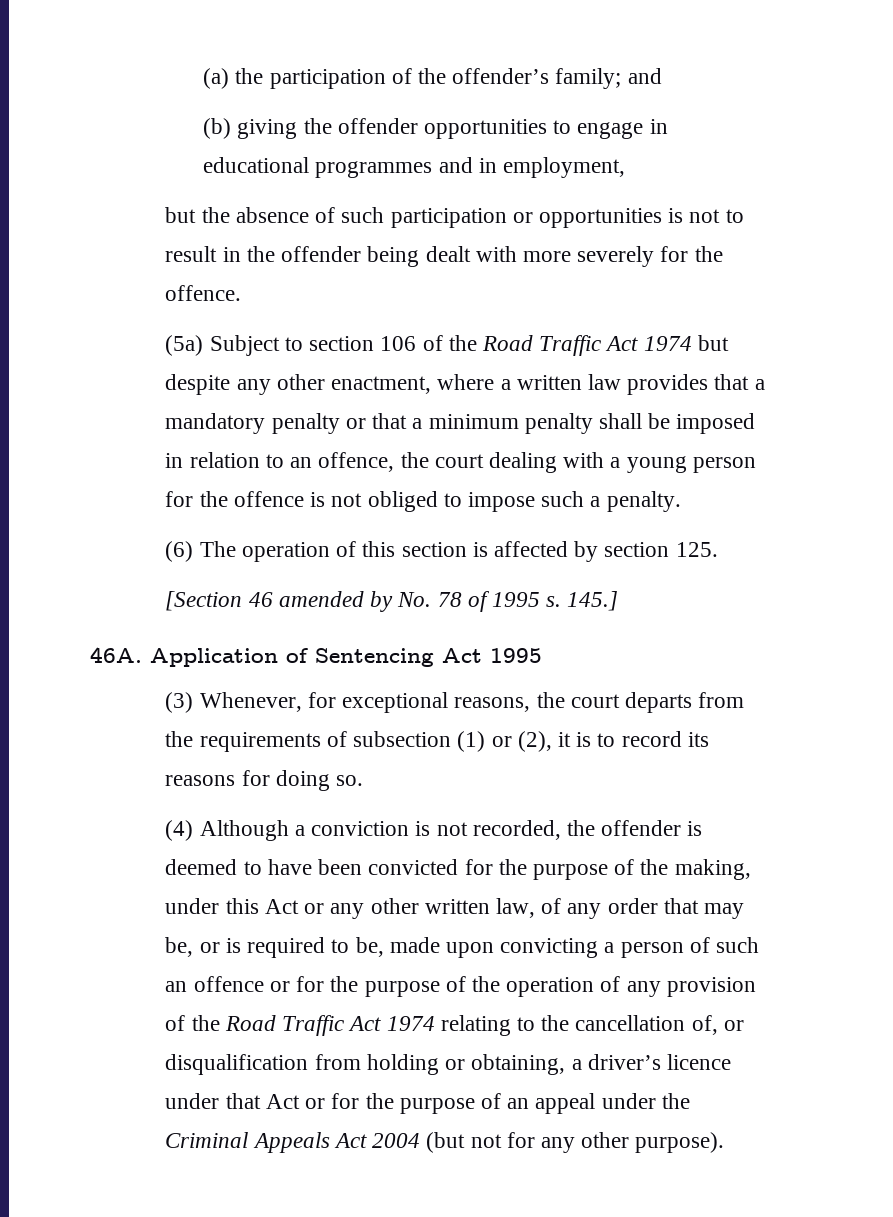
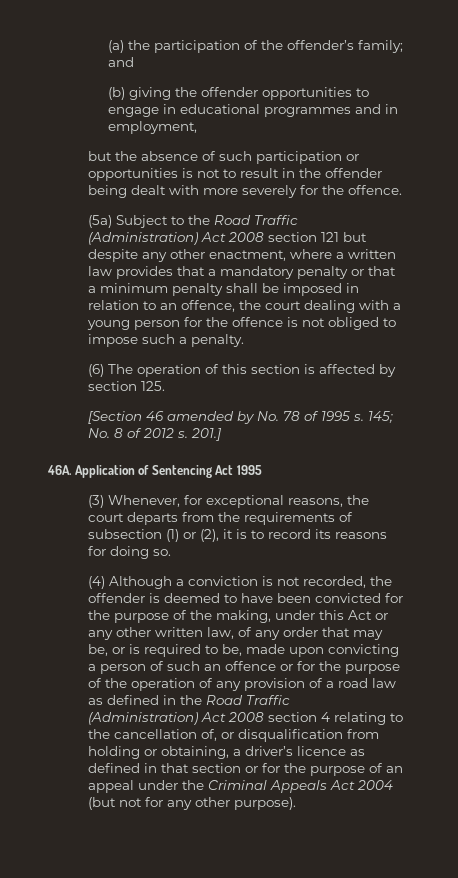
[309,335,692,356] section 106 of the Road Traffic Act 1974 -> [188,215,299,225] [88,232,340,245] the Road Traffic (Administration) Act 2008 section 121
[567,591,619,611] 145.] -> [368,411,394,423] [88,428,223,441] 145; No. 8 of 2012 s. 201.]
[191,1015,435,1036] the Road Traffic Act 1974 -> [326,678,397,688] [88,695,291,705] [88,712,331,725] a road law as defined in the Road Traffic (Administration) Act 2008 section 4
[165,1093,300,1109] under that Act -> [350,749,366,756] [88,763,242,773] as defined in that section

